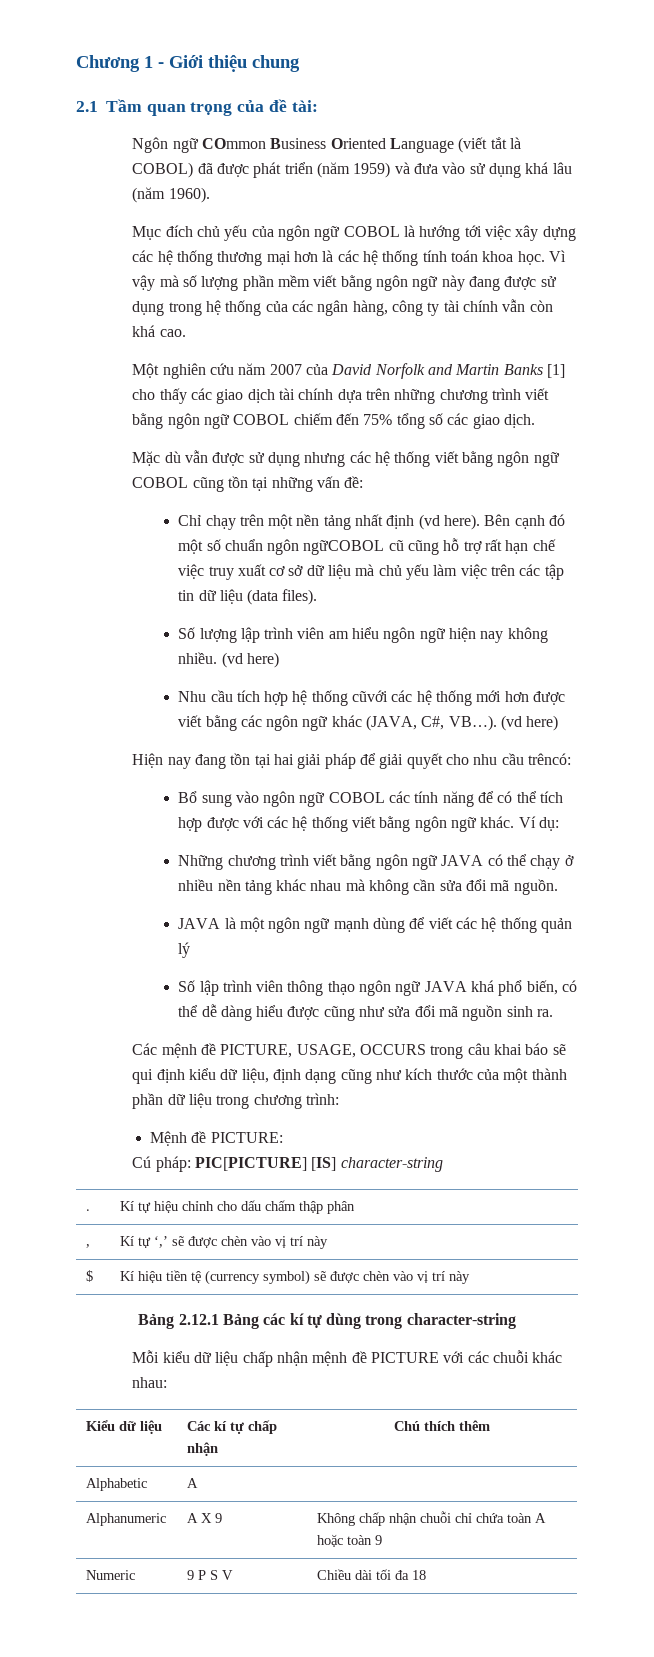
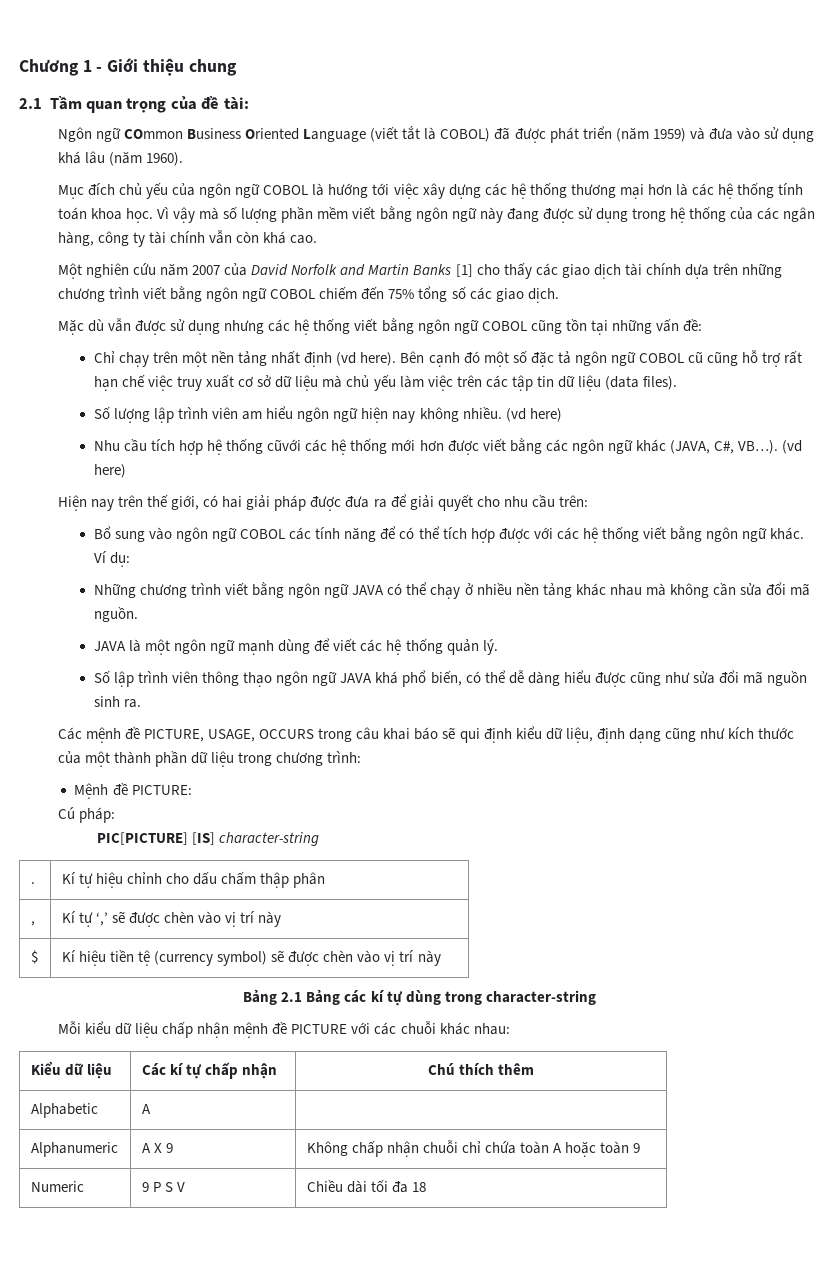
[224,539,385,555] chuẩn ngôn ngữCOBOL -> [530,351,684,367] đặc tả ngôn ngữ COBOL
[195,753,356,769] đang tồn tại hai giải pháp -> [118,494,387,511] trên thế giới, có hai giải pháp được đưa ra
[527,753,571,765] trêncó: -> [558,495,588,507] trên:
[178,942,191,958] lý -> [482,639,498,655] lý.
(191, 1164) none -> (116, 815) //
[178,1314,219,1325] 2.12.1 -> [281,992,303,1002] 2.1

